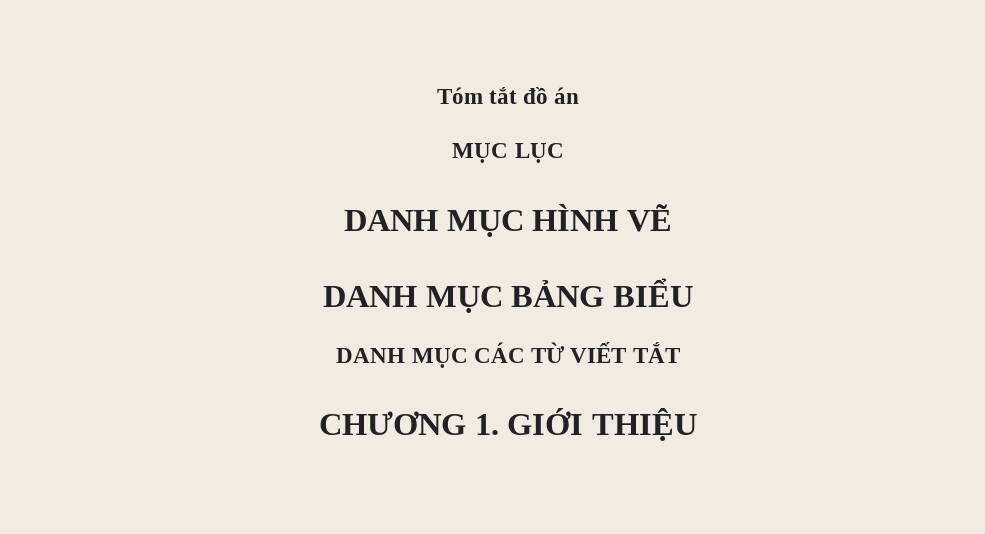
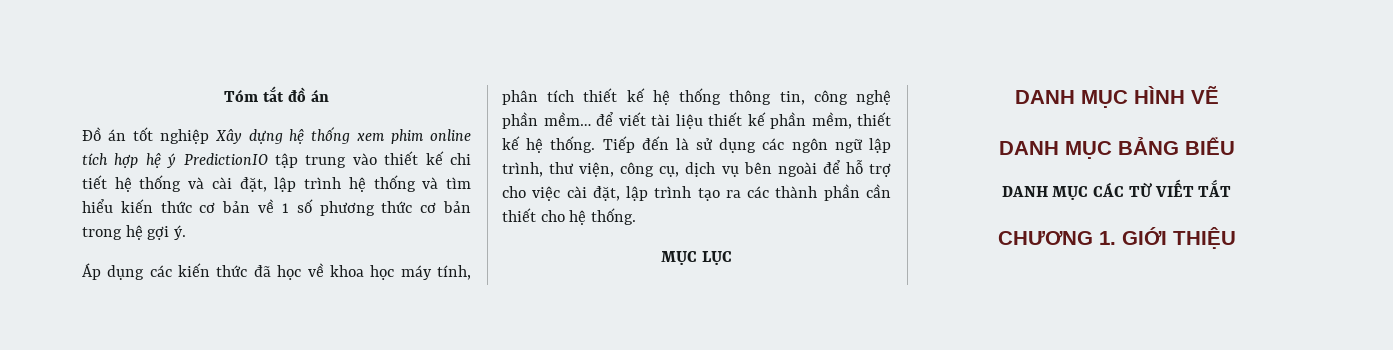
(580, 95) none -> [82,127,471,144] [82,151,471,168] [82,175,472,192] [82,199,471,216] [82,225,187,240] [82,263,472,280] [502,88,891,105] [502,112,891,129] [502,136,891,153] [502,160,891,177] [502,184,891,201] [502,208,637,225] // Đồ án tốt nghiệp Xây dựng hệ thống xem phim online tích hợp hệ ý PredictionIO tập trung vào thiết kế chi tiết hệ thống và cài đặt, lập trình hệ thống và tìm hiểu kiến thức cơ bản về 1 số phương thức cơ bản trong hệ gợi ý. // Áp dụng các kiến thức đã học về khoa học máy tính, phân tích thiết kế hệ thống thông tin, công nghệ phần mềm… để viết tài liệu thiết kế phần mềm, thiết kế hệ thống. Tiếp đến là sử dụng các ngôn ngữ lập trình, thư viện, công cụ, dịch vụ bên ngoài để hỗ trợ cho việc cài đặt, lập trình tạo ra các thành phần cần thiết cho hệ thống.

